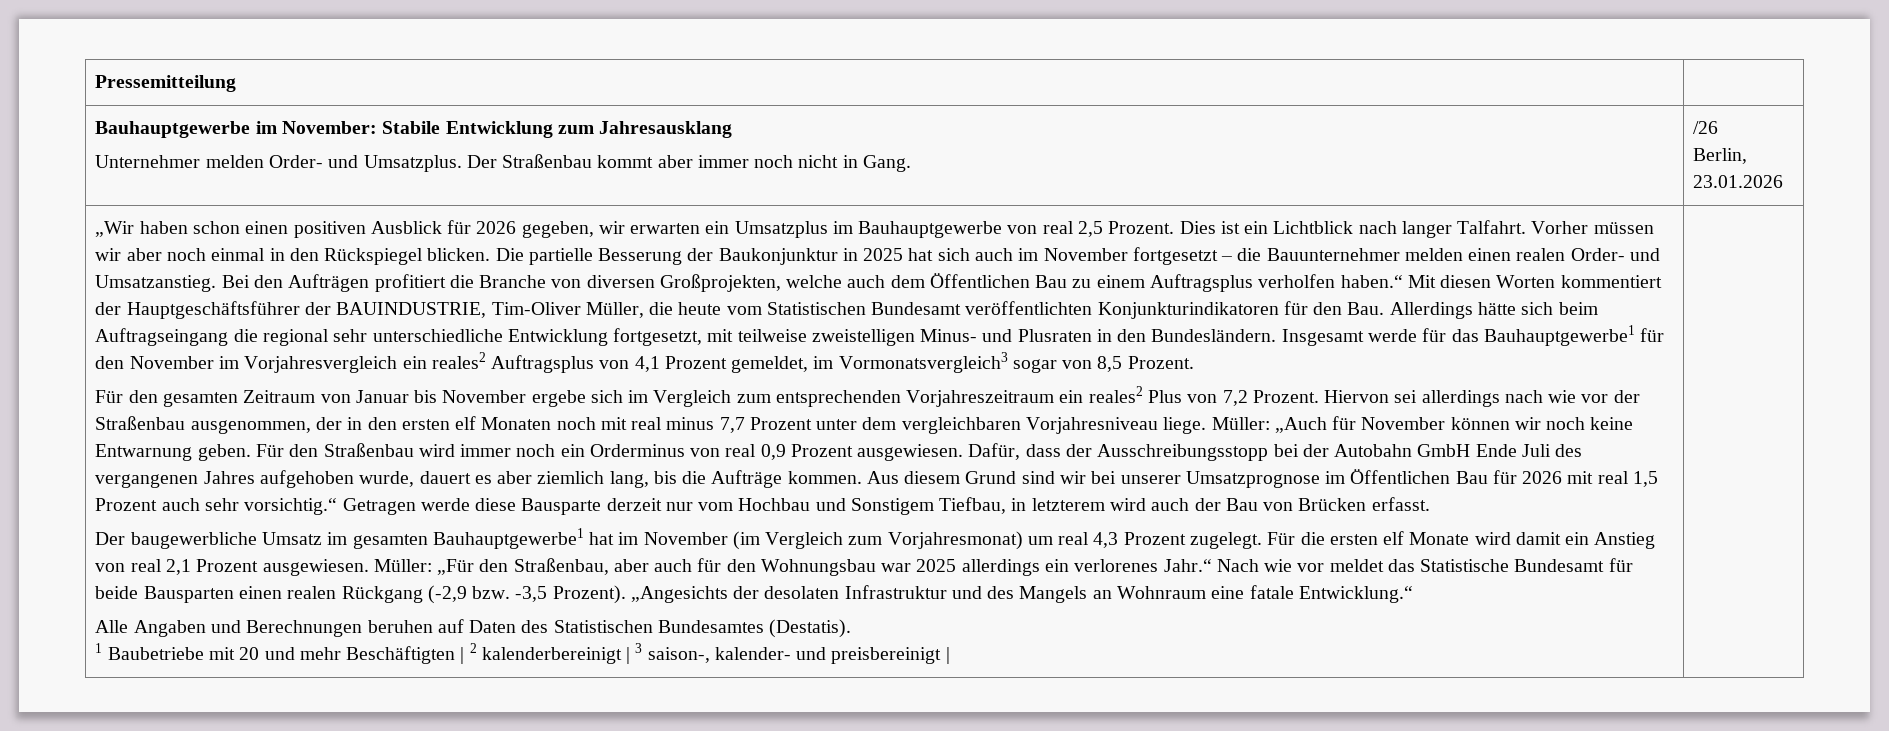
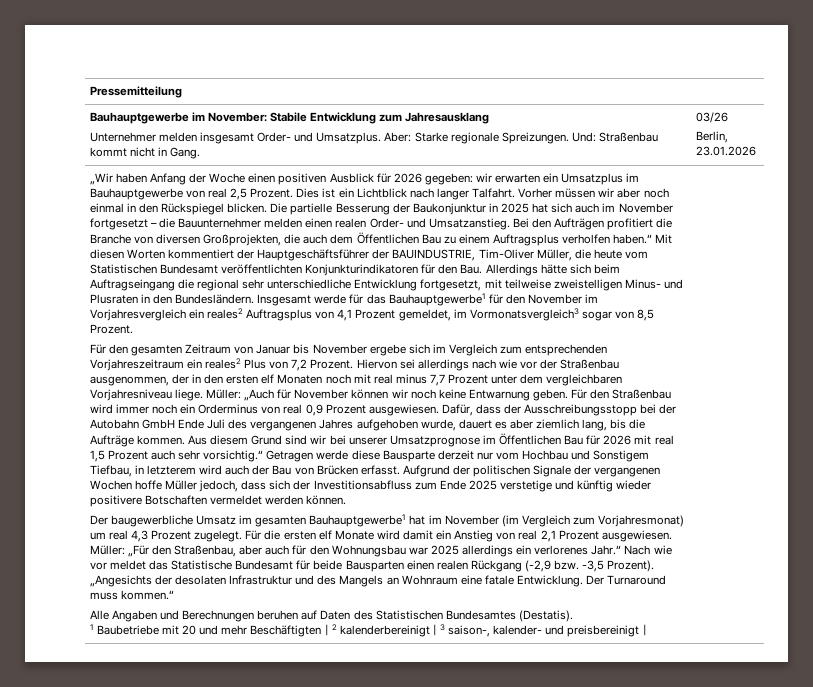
(264, 161) none -> [200,132,255,144] insgesamt
[466,154,794,168] Der Straßenbau kommt aber immer noch -> [384,132,658,144] [89,147,127,157] Aber: Starke regionale Spreizungen. Und: Straßenbau kommt
[1693,121,1719,134] /26 -> [695,112,728,123] 03/26
[192,221,240,234] schon -> [150,173,246,185] Anfang der Woche
[521,221,594,238] gegeben, -> [424,173,473,185] gegeben:
[786,275,843,288] welche -> [284,234,301,244] die
(1430, 504) none -> [402,465,661,477] [89,480,652,492] [89,495,347,507] Aufgrund der politischen Signale der vergangenen Wochen hoffe Müller jedoch, dass sich der Investitionsabfluss zum Ende 2025 verstetige und künftig wieder positivere Botschaften vermeldet werden können.
[1298,586,1413,603] Entwicklung.“ -> [516,575,667,587] [89,590,174,600] Entwicklung. Der Turnaround muss kommen.“

